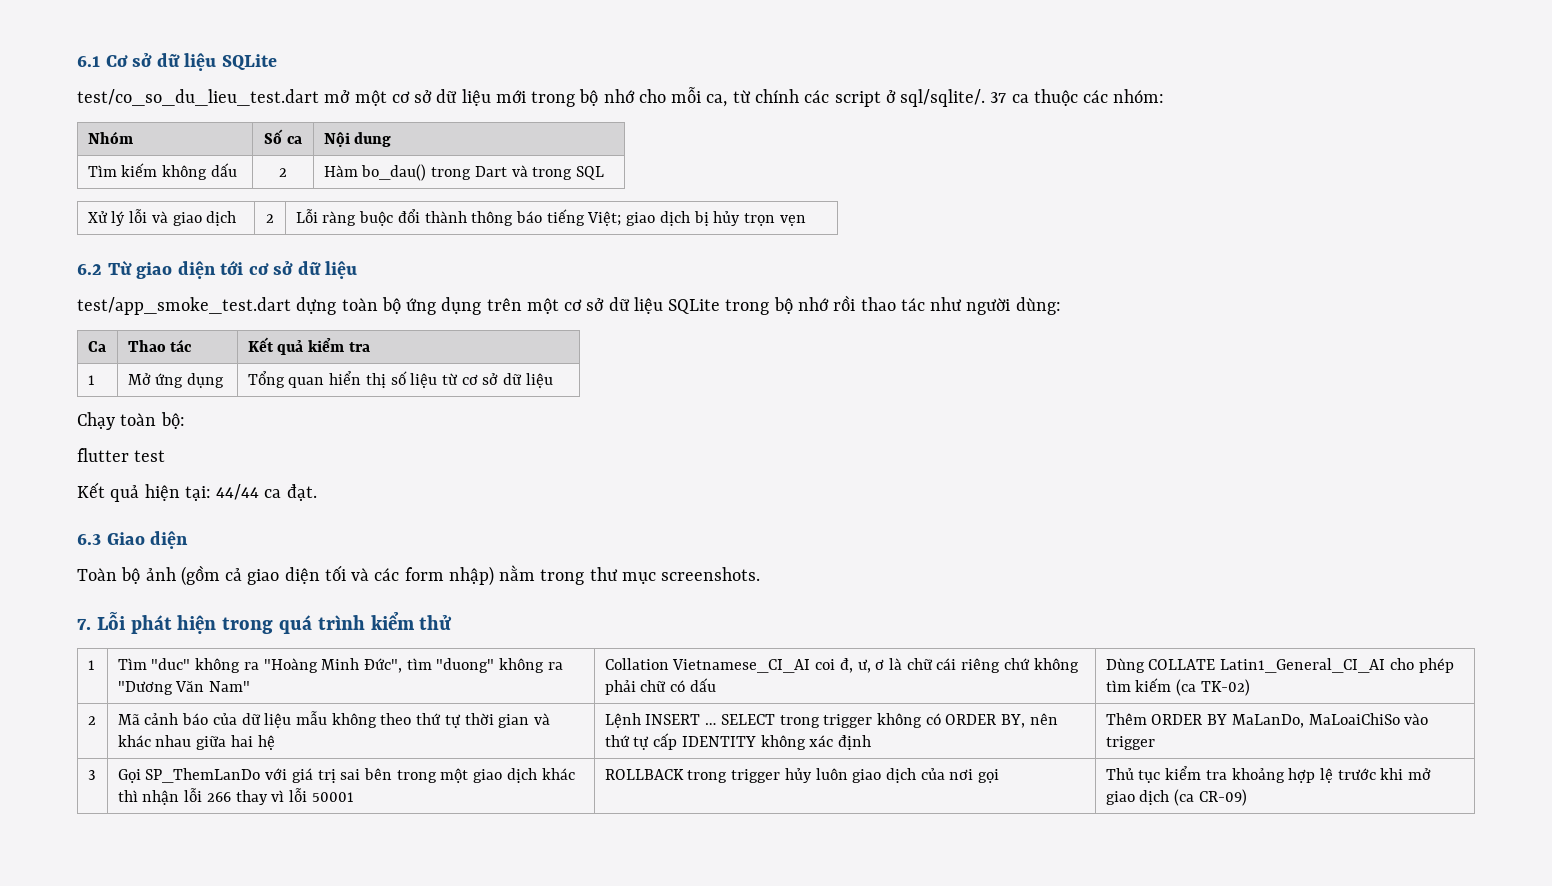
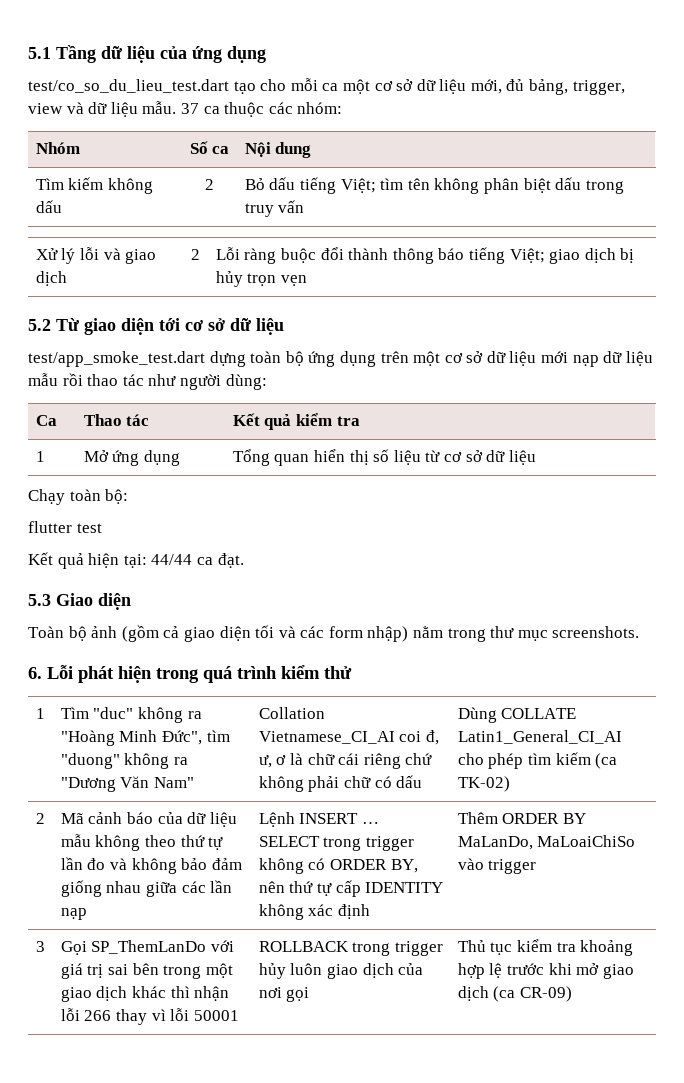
[77,53,277,71] [77,87,986,107] 6.1 Cơ sở dữ liệu SQLite // test/co_so_du_lieu_test.dart mở một cơ sở dữ liệu mới trong bộ nhớ cho mỗi ca, từ chính các script ở sql/sqlite/. -> [28,45,266,63] [28,78,625,95] [28,101,177,117] 5.1 Tầng dữ liệu của ứng dụng // test/co_so_du_lieu_test.dart tạo cho mỗi ca một cơ sở dữ liệu mới, đủ bảng, trigger, view và dữ liệu mẫu.
[323,164,604,181] Hàm bo_dau() trong Dart và trong SQL -> [244,177,624,194] [244,200,305,217] Bỏ dấu tiếng Việt; tìm tên không phân biệt dấu trong truy vấn
[77,264,102,275] 6.2 -> [28,319,51,331] 5.2
[668,297,829,315] SQLite trong bộ nhớ -> [541,351,653,367] [28,373,58,386] mới nạp dữ liệu mẫu
[77,534,101,545] 6.3 -> [28,594,51,606] 5.3
[77,618,91,630] 7. -> [28,667,42,679] 6.
[464,713,551,728] [117,735,275,750] thời gian và khác nhau giữa hai hệ -> [60,857,242,874] [60,880,233,897] [60,908,87,920] lần đo và không bảo đảm giống nhau giữa các lần nạp

